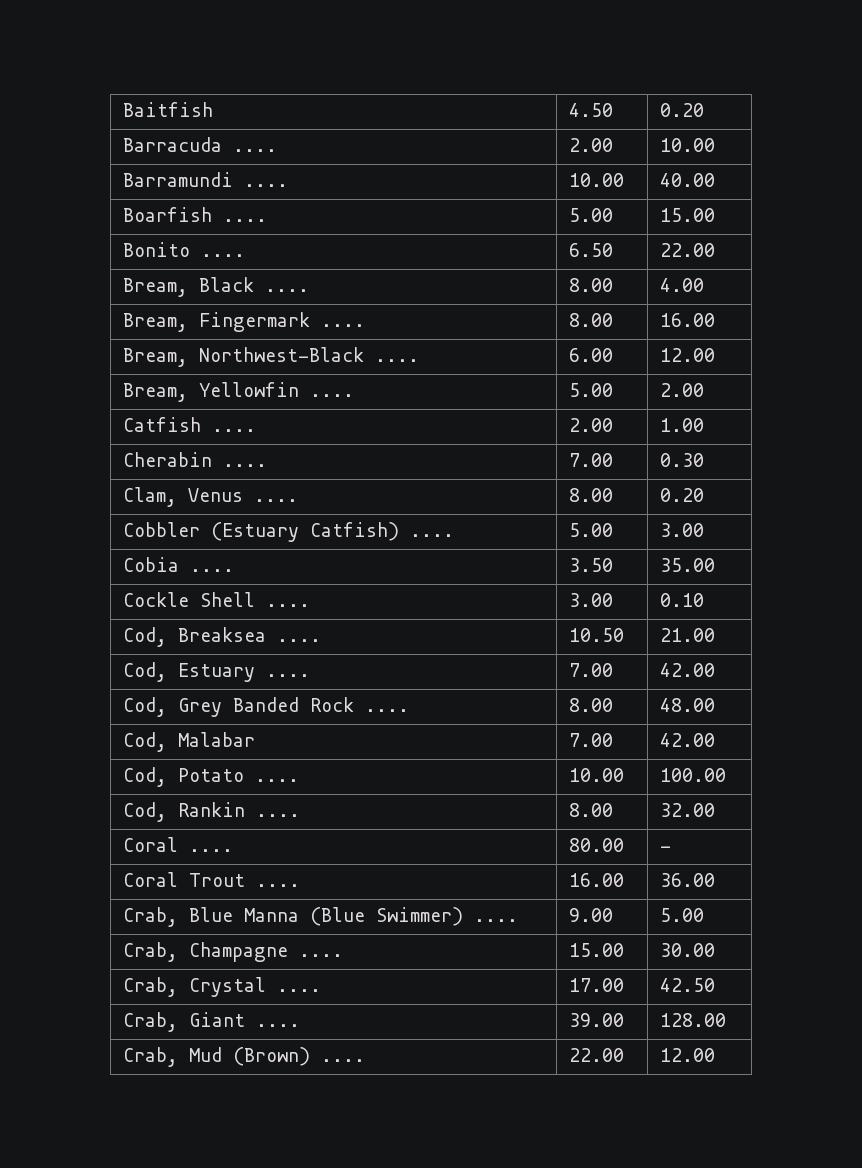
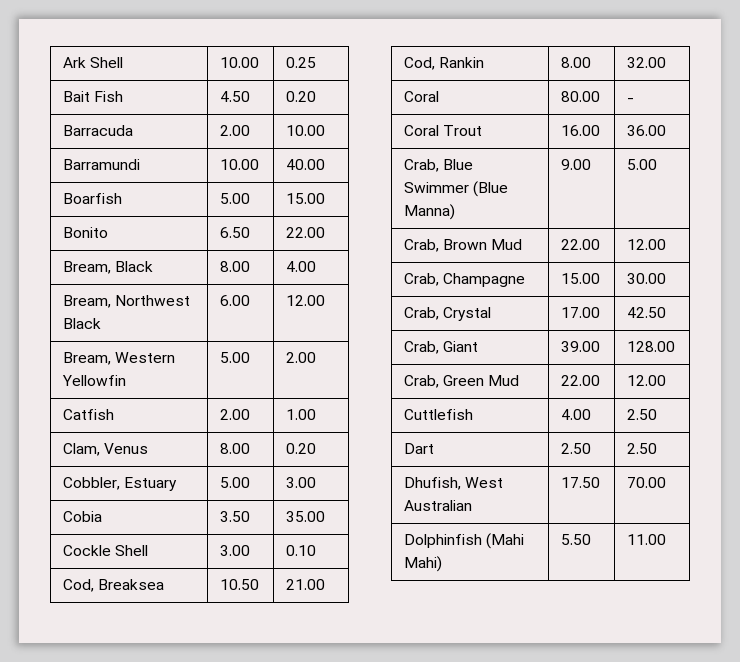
[123,102,214,117] Baitfish -> [62,57,124,68] [219,57,259,68] [285,57,316,68] [62,91,124,102] Ark Shell | 10.00 | 0.25 // Bait Fish
[233,149,278,152] .... -> (133, 130) none
[244,184,289,187] .... -> (140, 164) none
[223,219,268,222] .... -> (122, 198) none
[201,254,246,257] .... -> (108, 232) none
[265,289,310,292] .... -> (154, 266) none
[199,312,366,332] [569,313,614,327] [660,313,716,327] [123,347,420,367] Fingermark .... | 8.00 | 16.00 // Bream, Northwest-Black .... -> [115,295,191,306] [62,318,101,329] Northwest Black
(189, 392) none -> [115,352,176,363] Western
[310,394,355,397] .... -> (126, 380) none
[212,429,257,432] .... -> (114, 414) none
[123,452,268,467] [569,453,614,467] [660,453,705,467] // Cherabin .... | 7.00 | 0.30 -> (316, 414) none
[254,499,299,502] .... -> (149, 448) none
[123,522,455,542] Cobbler (Estuary Catfish) .... -> [62,477,178,491] Cobbler, Estuary
[190,569,235,572] .... -> (102, 516) none
[266,604,311,607] .... -> (149, 550) none
[277,639,322,642] .... -> (165, 584) none
[123,662,311,682] [569,663,614,677] [660,663,716,677] [123,697,410,717] [569,698,614,712] [660,698,716,712] [123,732,256,752] [569,733,614,747] [660,733,716,747] [123,767,300,787] [569,768,625,782] [660,768,727,782] // Cod, Estuary .... | 7.00 | 42.00 // Cod, Grey Banded Rock .... | 8.00 | 48.00 // Cod, Malabar | 7.00 | 42.00 // Cod, Potato .... | 10.00 | 100.00 -> (325, 584) none
[256,814,301,817] .... -> (485, 62) none
[189,849,234,852] .... -> (439, 96) none
[256,884,301,887] .... -> (483, 130) none
[244,907,519,926] [569,908,614,922] [660,908,705,922] Manna (Blue Swimmer) .... | 9.00 | 5.00 -> [403,181,509,197] [403,204,455,220] [560,159,591,170] [626,159,657,170] [403,239,523,252] [560,239,600,250] [626,239,666,250] Swimmer (Blue Manna) | 9.00 | 5.00 // Crab, Brown Mud | 22.00 | 12.00
[299,954,344,957] .... -> (526, 280) none
[277,989,322,992] .... -> (492, 314) none
[256,1024,301,1027] .... -> (479, 346) none
[189,1047,366,1066] [569,1048,625,1062] [660,1048,716,1062] Mud (Brown) .... | 22.00 | 12.00 -> [443,375,520,386] [560,375,600,386] [626,375,666,386] [403,409,473,420] [560,409,591,420] [626,409,657,420] [403,443,434,454] [560,443,591,454] [626,443,657,454] [403,477,504,490] [403,500,472,511] [560,477,600,488] [626,477,666,488] [403,533,525,549] [403,556,442,572] [560,534,591,545] [626,534,666,545] Green Mud | 22.00 | 12.00 // Cuttlefish | 4.00 | 2.50 // Dart | 2.50 | 2.50 // Dhufish, West Australian | 17.50 | 70.00 // Dolphinfish (Mahi Mahi) | 5.50 | 11.00

